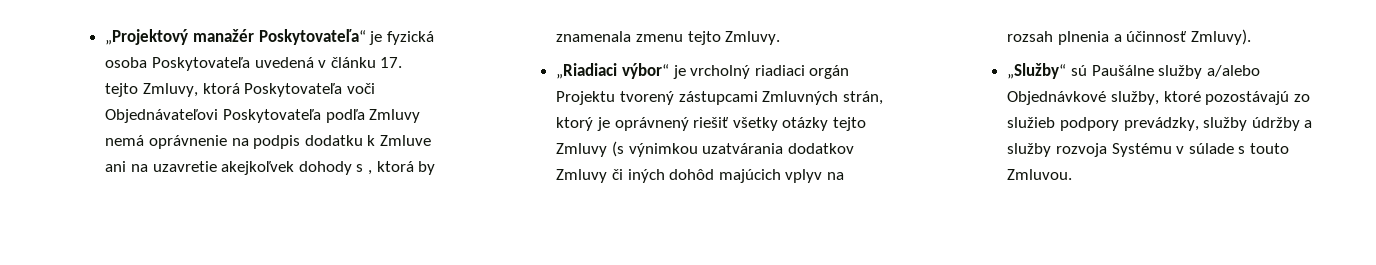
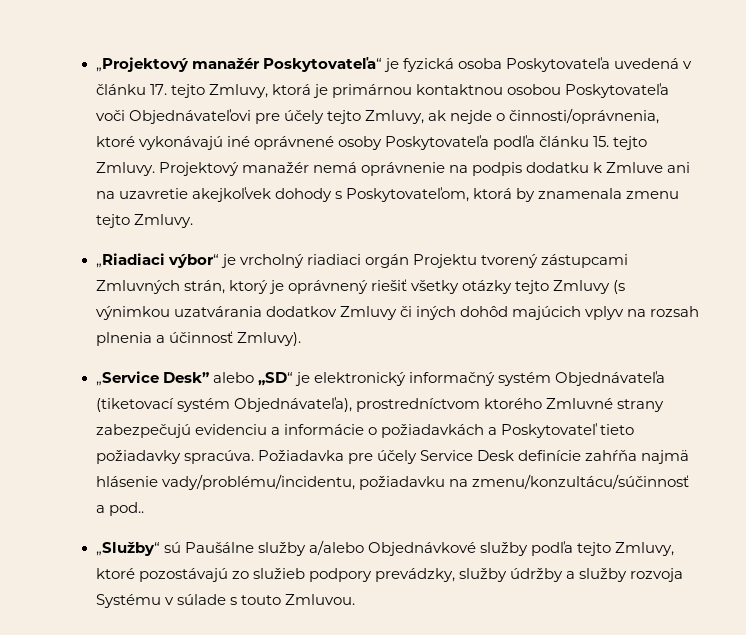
[244,83,375,97] [105,109,421,123] Poskytovateľa voči Objednávateľovi Poskytovateľa podľa Zmluvy -> [313,83,670,98] [95,108,660,124] [95,135,648,150] [95,162,310,176] je primárnou kontaktnou osobou Poskytovateľa voči Objednávateľovi pre účely tejto Zmluvy, ak nejde o činnosti/oprávnenia, ktoré vykonávajú iné oprávnené osoby Poskytovateľa podľa článku 15. tejto Zmluvy. Projektový manažér
[367,170,372,175] , -> [346,187,470,202] Poskytovateľom,
(1251, 37) none -> [95,371,666,386] [95,397,665,412] [95,423,635,438] [95,450,690,464] [95,474,690,490] [95,502,145,516] // „Service Desk” alebo „SD“ je elektronický informačný systém Objednávateľa (tiketovací systém Objednávateľa), prostredníctvom ktorého Zmluvné strany zabezpečujú evidenciu a informácie o požiadavkách a Poskytovateľ tieto požiadavky spracúva. Požiadavka pre účely Service Desk definície zahŕňa najmä hlásenie vady/problému/incidentu, požiadavku na zmenu/konzultácu/súčinnosť a pod..
[1111,91,1160,105] služby, -> [480,541,675,556] služby podľa tejto Zmluvy,

